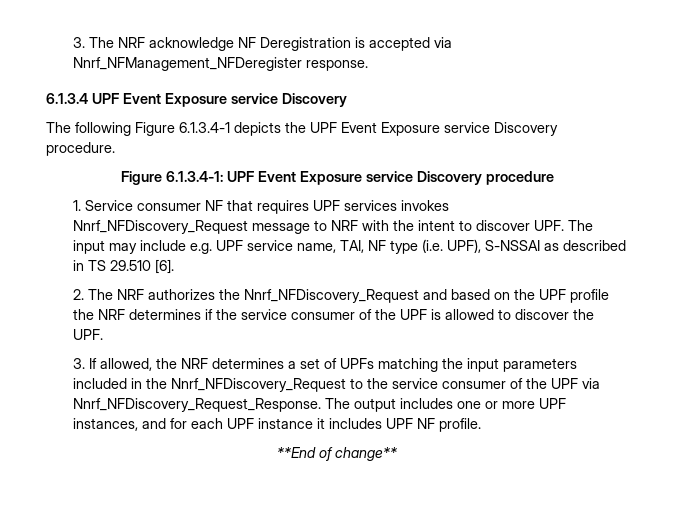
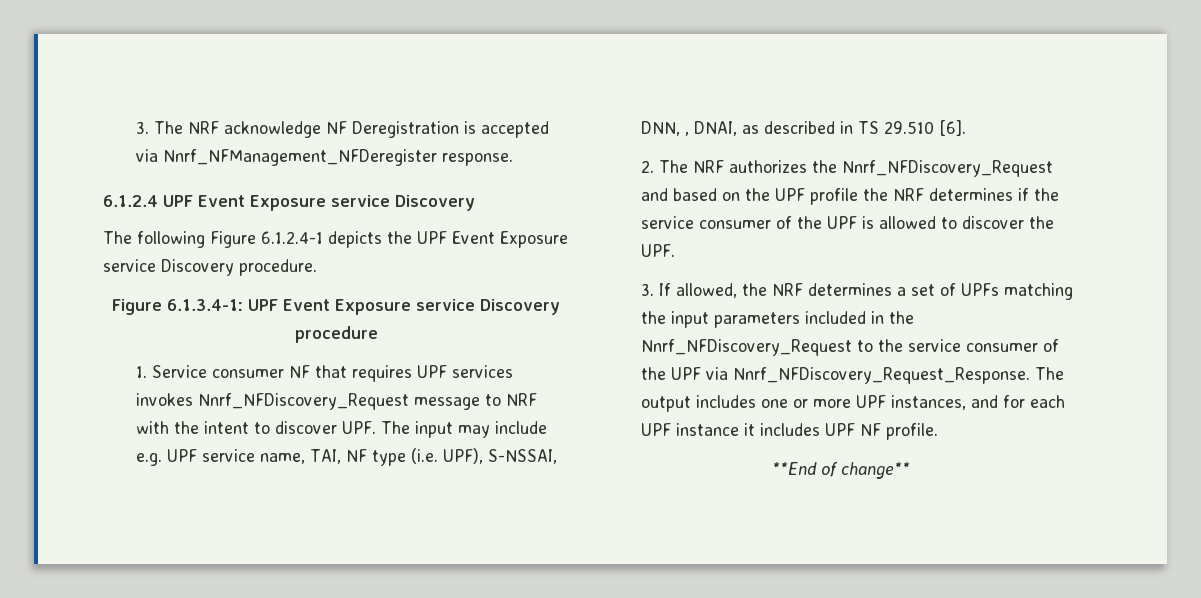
[46,93,88,104] 6.1.3.4 -> [103,195,158,207] 6.1.2.4
[179,122,230,133] 6.1.3.4-1 -> [261,231,323,244] 6.1.2.4-1
[485,240,541,251] S-NSSAI -> [487,449,557,464] [640,121,737,136] S-NSSAI, DNN, , DNAI,

